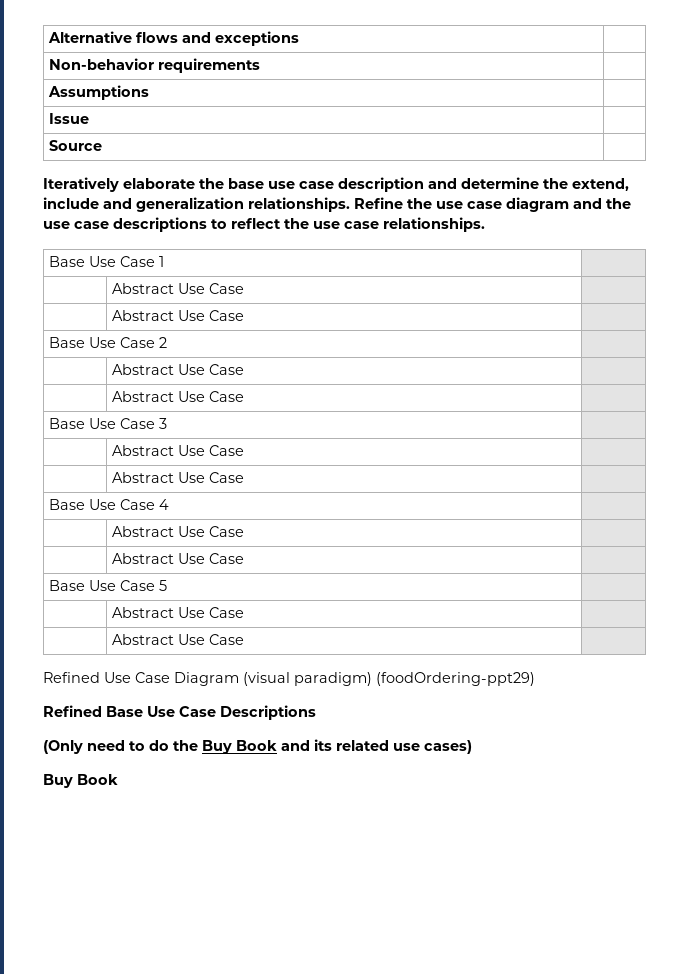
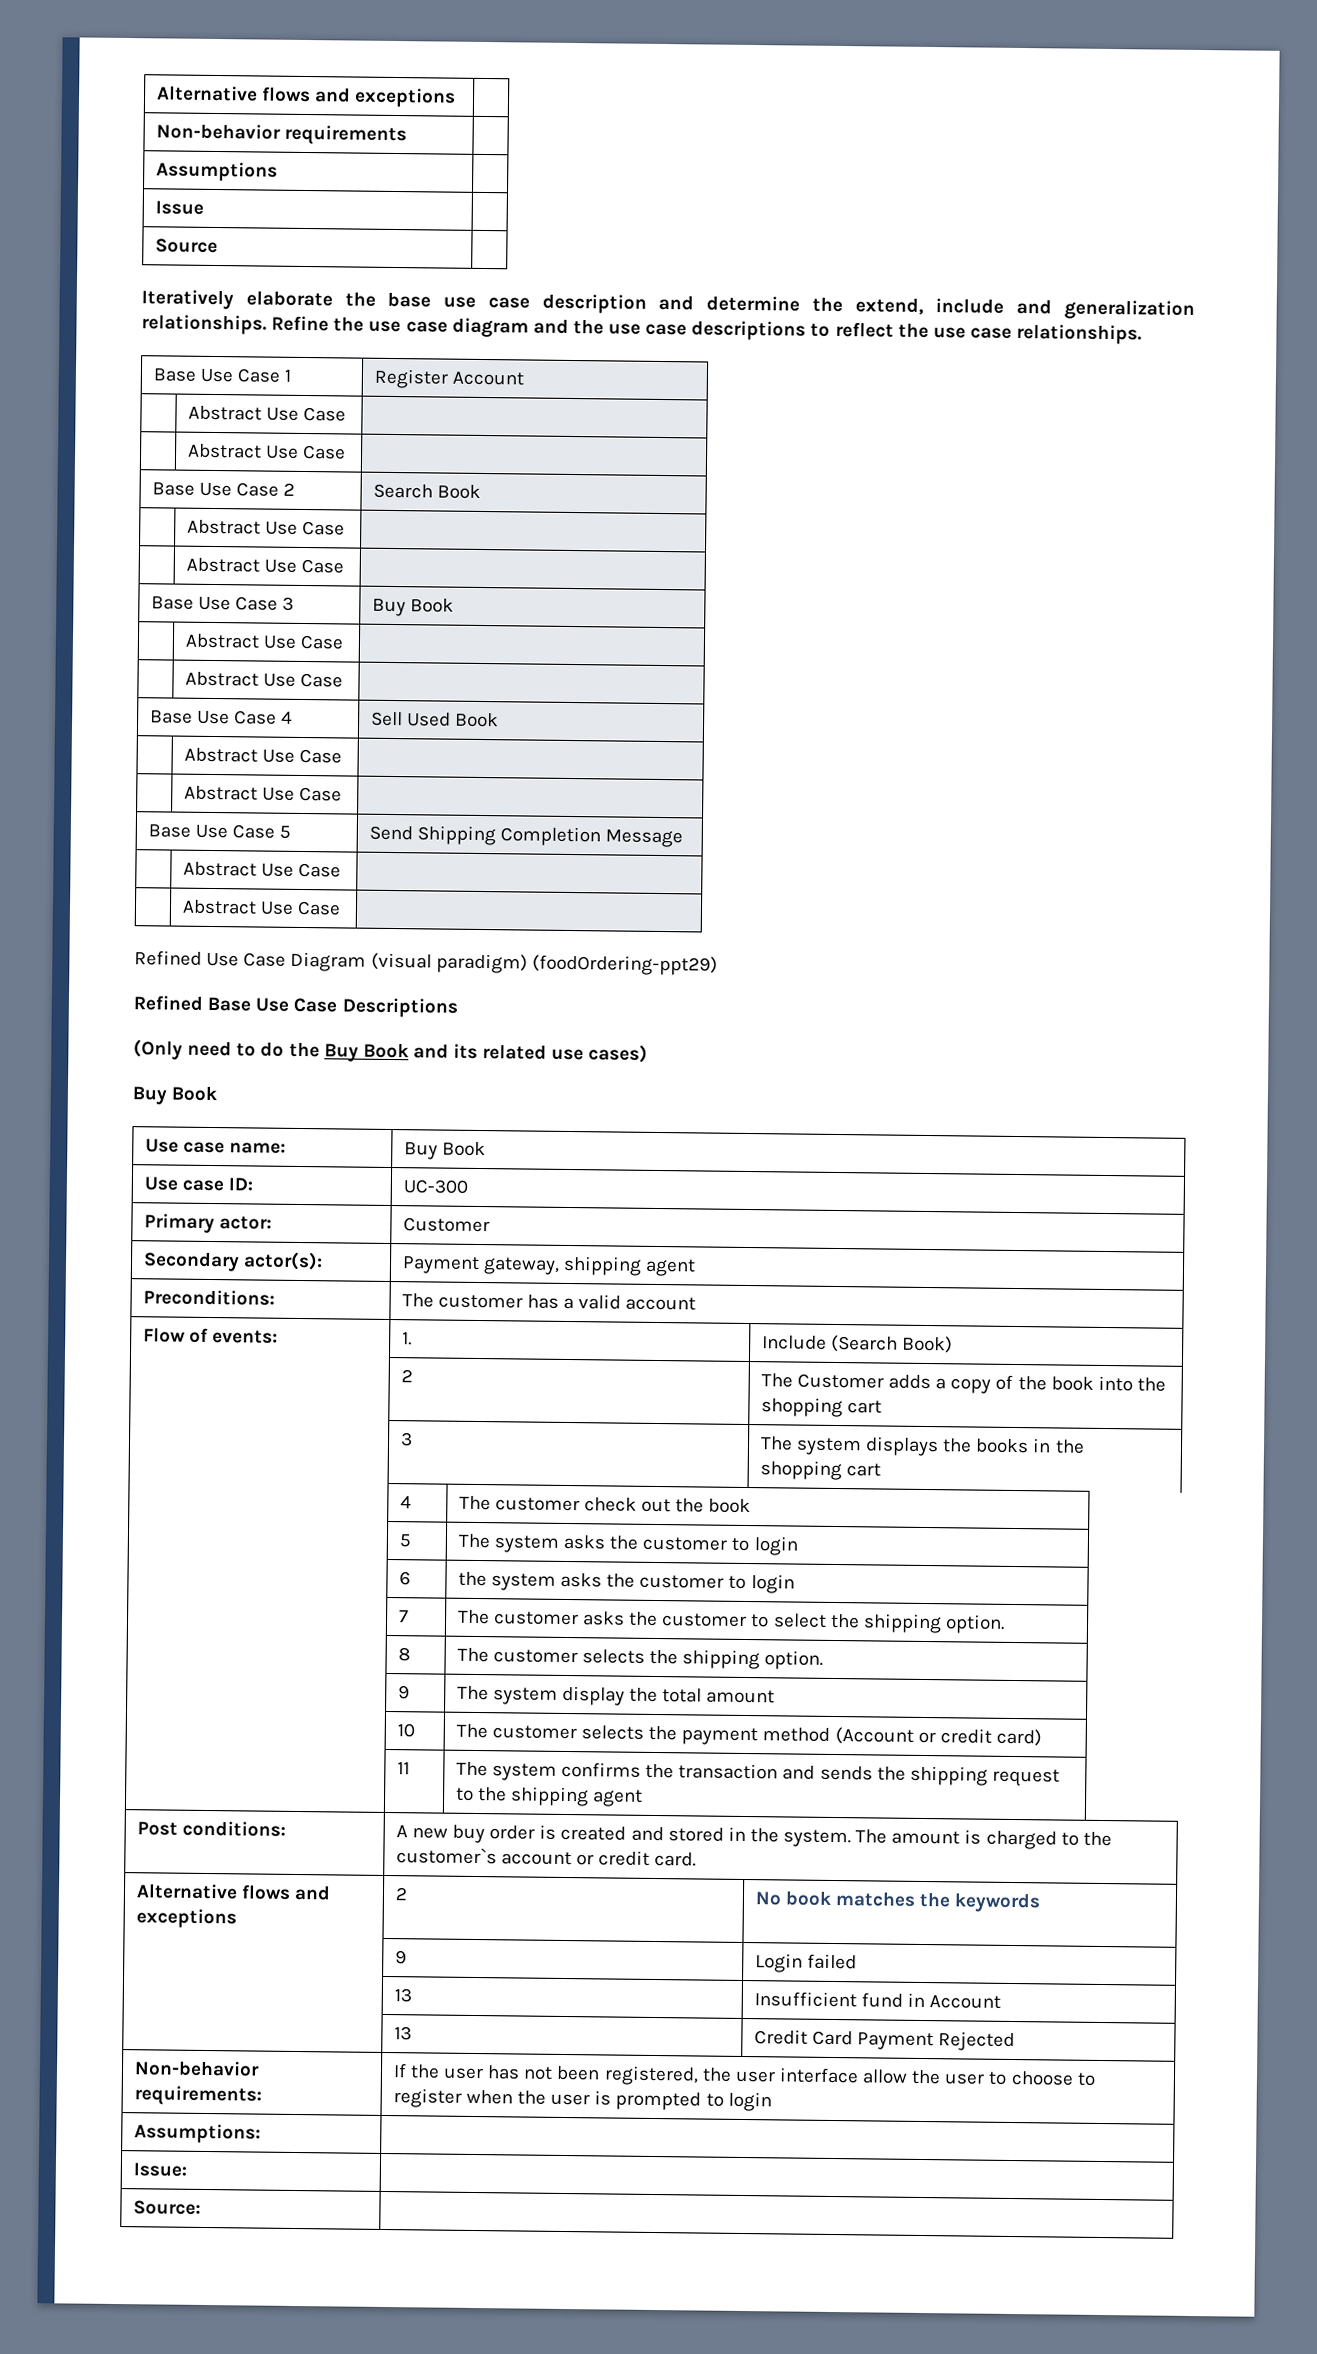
(165, 261) none -> [373,368,524,389] Register Account
(168, 342) none -> [372,483,481,499] Search Book
(168, 423) none -> [371,598,454,617] Buy Book
(170, 504) none -> [370,711,500,728] Sell Used Book
(168, 585) none -> [368,825,684,848] Send Shipping Completion Message
(118, 779) none -> [144,1138,287,1154] [403,1141,486,1160] [143,1176,254,1192] [402,1179,468,1194] [143,1213,272,1234] [402,1217,490,1233] [142,1251,323,1272] [401,1255,697,1277] [142,1289,275,1306] [401,1293,697,1311] [142,1327,279,1344] [401,1332,412,1346] [761,1334,954,1354] [400,1369,413,1383] [760,1373,1166,1394] [760,1397,882,1418] [399,1432,413,1447] [759,1436,1085,1457] [759,1460,881,1481] [399,1495,412,1509] [458,1495,752,1514] [398,1534,411,1548] [457,1533,798,1556] [398,1571,411,1586] [457,1571,795,1594] [398,1610,409,1623] [456,1609,1005,1634] [397,1647,411,1662] [456,1647,824,1670] [397,1685,410,1700] [456,1685,776,1706] [396,1723,415,1738] [455,1723,1042,1747] [396,1762,410,1775] [455,1761,1060,1787] [455,1786,644,1807] [136,1820,286,1837] [395,1824,1112,1850] [395,1847,697,1867] [135,1883,332,1901] [135,1908,237,1929] [394,1887,408,1901] [754,1890,1042,1913] [394,1950,407,1965] [754,1953,857,1973] [393,1988,412,2003] [753,1991,1002,2009] [393,2026,412,2041] [753,2029,1016,2052] [133,2060,260,2077] [133,2085,262,2106] [392,2063,1096,2086] [392,2088,772,2112] [133,2123,261,2144] [132,2162,187,2177] [132,2200,201,2215] // Use case name: | Buy Book // Use case ID: | UC-300 // Primary actor: | Customer // Secondary actor(s): | Payment gateway, shipping agent // Preconditions: | The customer has a valid account // Flow of events: | 1. | Include (Search Book) // | 2 | The Customer adds a copy of the book into the shopping cart // | 3 | The system displays the books in the shopping cart // | 4 | The customer check out the book // | 5 | The system asks the customer to login // | 6 | the system asks the customer to login // | 7 | The customer asks the customer to select the shipping option. // | 8 | The customer selects the shipping option. // | 9 | The system display the total amount // | 10 | The customer selects the payment method (Account or credit card) // | 11 | The system confirms the transaction and sends the shipping request to the shipping agent // Post conditions: | A new buy order is created and stored in the system. The amount is charged to the customer`s account or credit card. // Alternative flows and exceptions | 2 | No book matches the keywords // | 9 | Login failed // | 13 | Insufficient fund in Account // | 13 | Credit Card Payment Rejected // Non-behavior requirements: | If the user has not been registered, the user interface allow the user to choose to register when the user is prompted to login // Assumptions: | // Issue: | // Source: |

